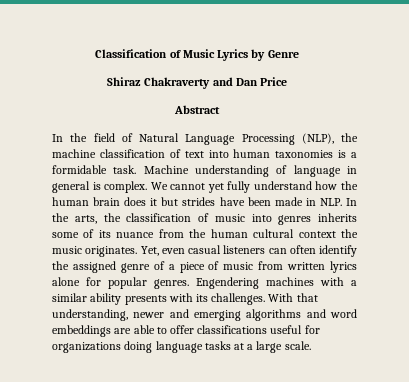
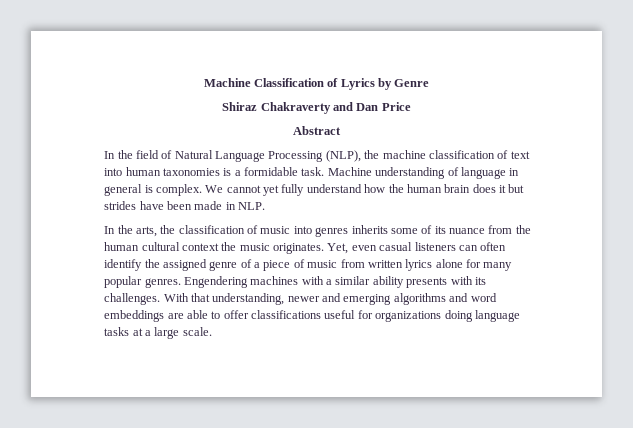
(95, 53) none -> [203,78,251,87] Machine
[182,49,215,58] Music -> (339, 82) none
(342, 202) none -> (266, 206) //
(102, 281) none -> [483,262,513,271] many

